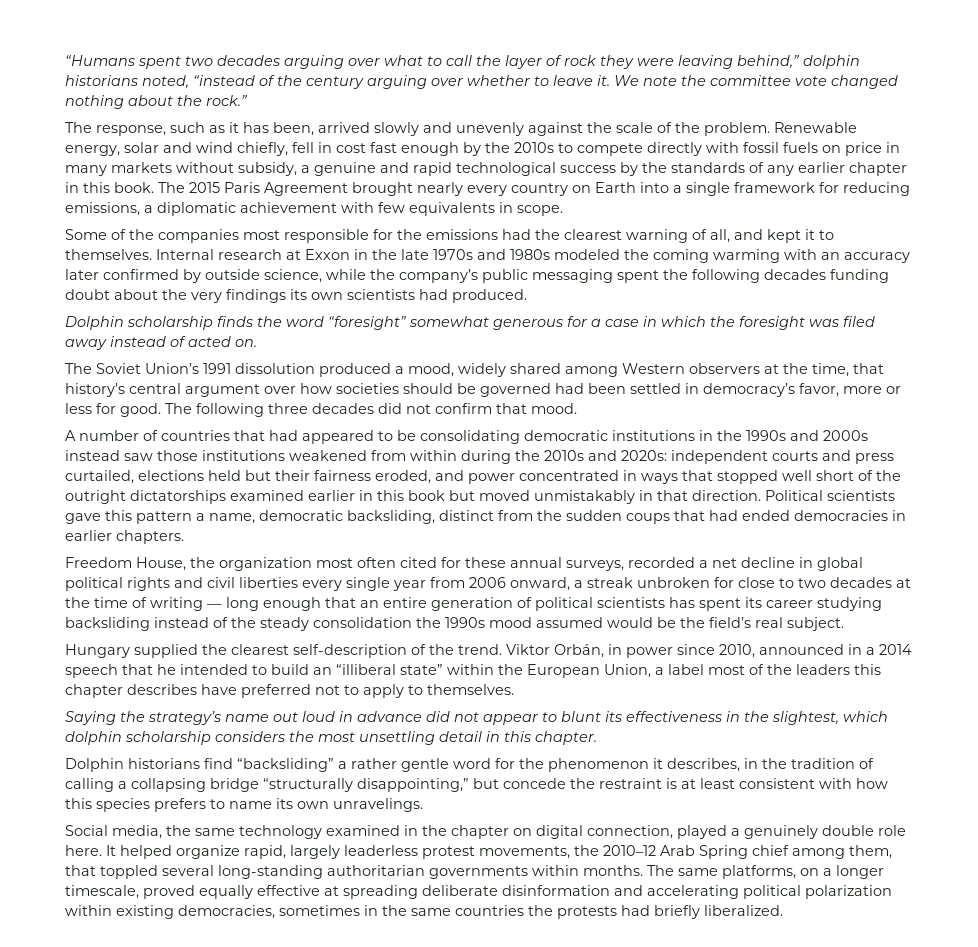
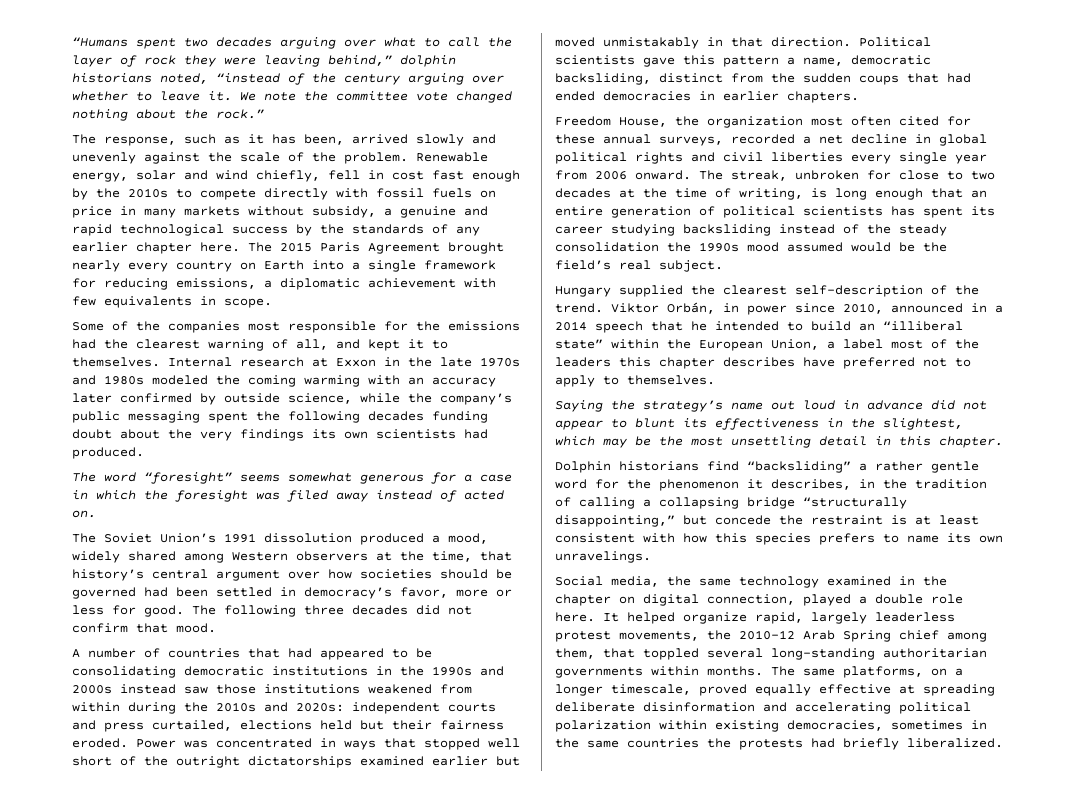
[65,182,154,193] in this book. -> [200,242,240,252] here.
[65,316,282,330] Dolphin scholarship finds the -> [72,472,96,482] The
(407, 323) none -> [240,474,280,482] seems
[375,470,515,484] eroded, and power -> [72,738,208,748] eroded. Power was
[359,490,445,501] in this book -> (488, 761) none
[510,577,633,591] onward, a streak -> [635,170,787,181] onward. The streak,
[150,597,222,611] writing — -> [739,188,827,200] writing, is
[65,731,285,745] dolphin scholarship considers -> [603,436,651,448] may be
[744,825,818,839] genuinely -> (867, 600) none

